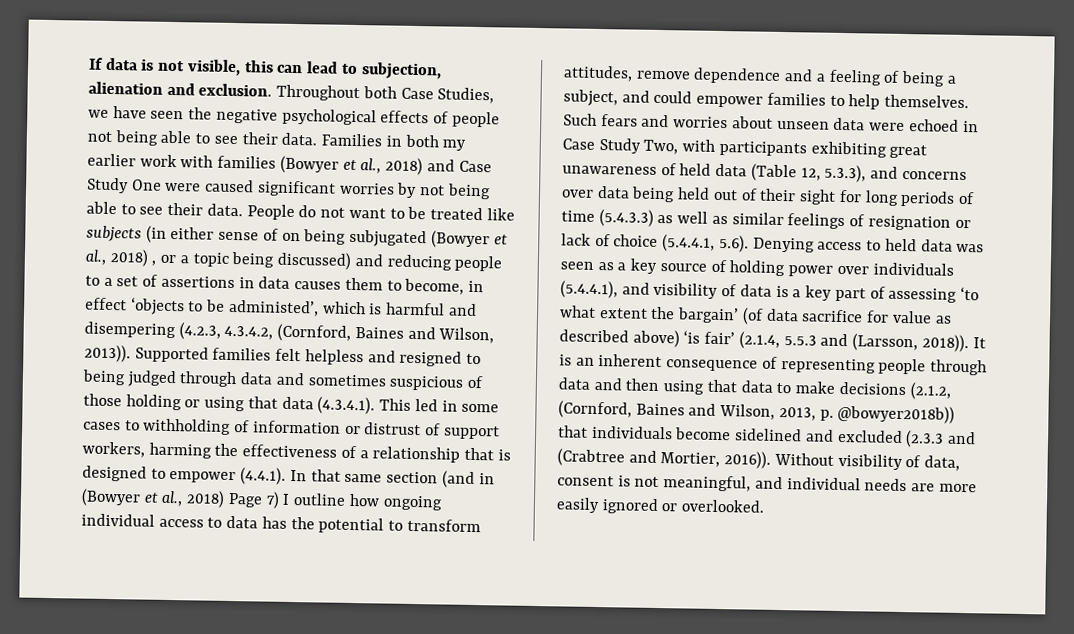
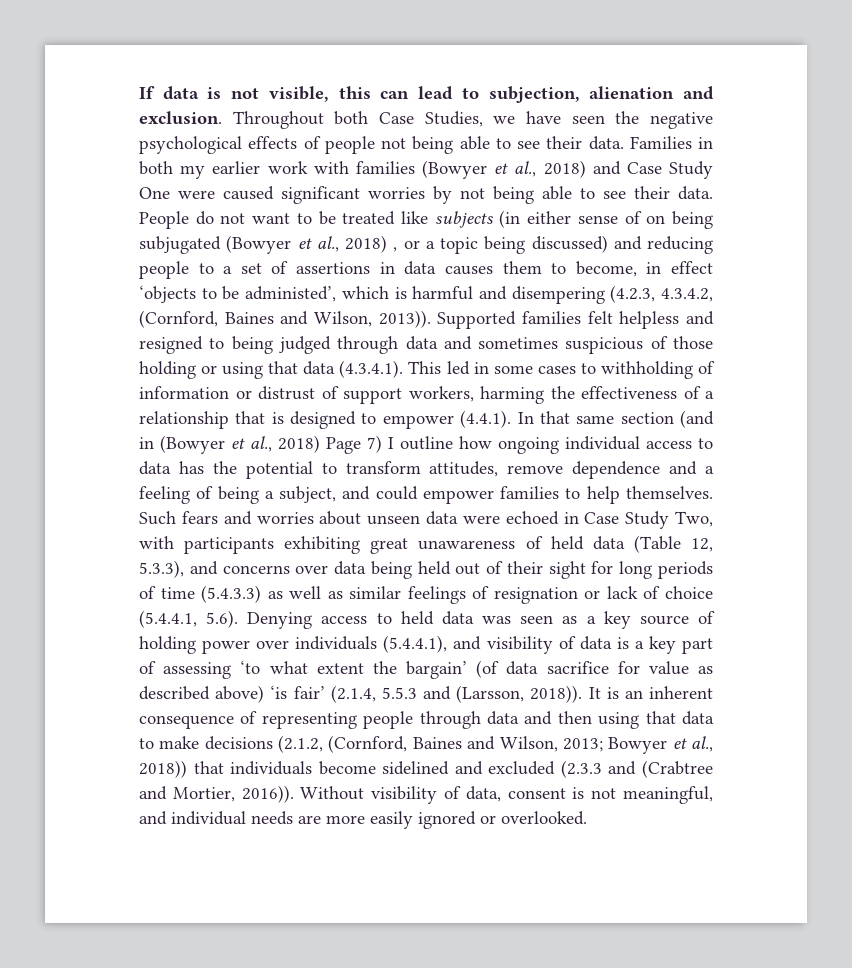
[778,404,956,424] 2013, p. @bowyer2018b)) -> [562,736,714,754] [139,760,187,778] 2013; Bowyer et al., 2018))

